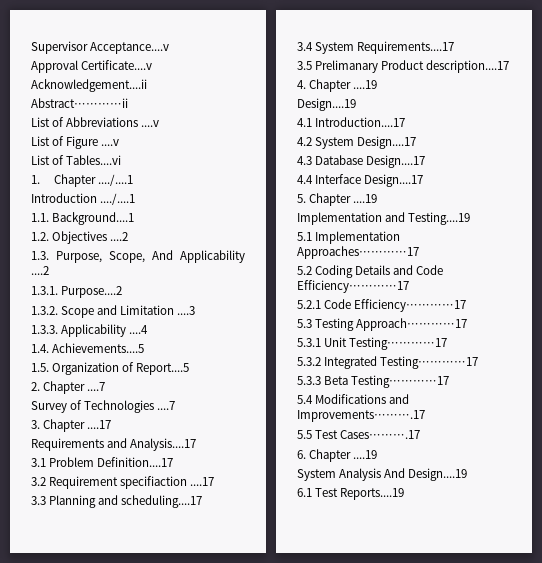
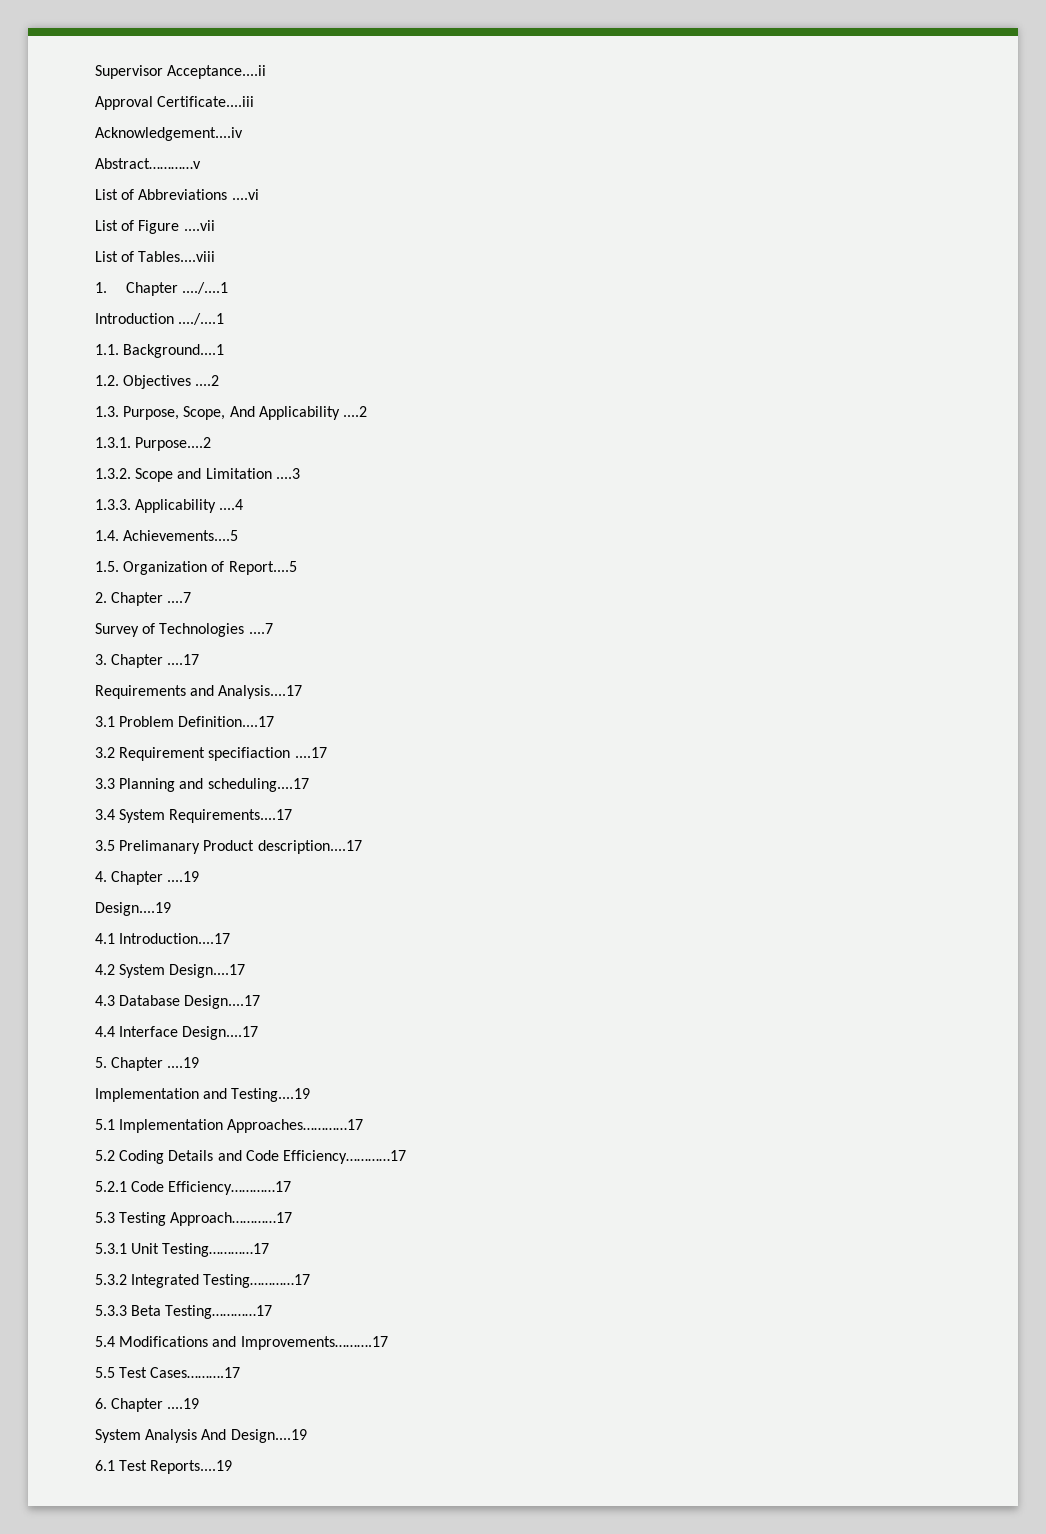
[90,42,170,54] Acceptance....v -> [167,65,267,79] Acceptance....ii
[81,60,153,70] [31,79,147,92] [31,98,128,108] Certificate....v // Acknowledgement....ii // Abstract…………ii -> [157,96,255,107] [95,127,243,141] [95,158,201,169] Certificate....iii // Acknowledgement....iv // Abstract…………v
[141,120,160,127] ....v -> [231,189,259,200] ....vi
[101,139,120,146] [31,155,122,165] ....v // List of Tables....vi -> [183,220,215,231] [95,251,216,262] ....vii // List of Tables....viii

